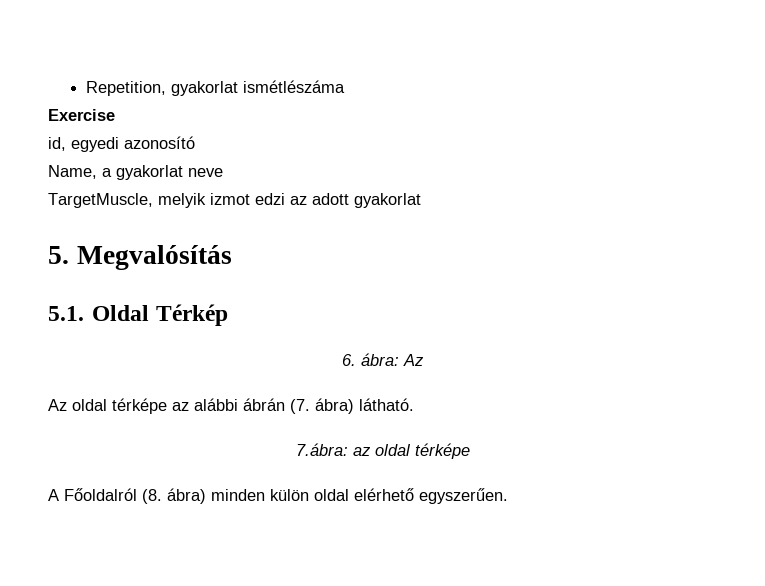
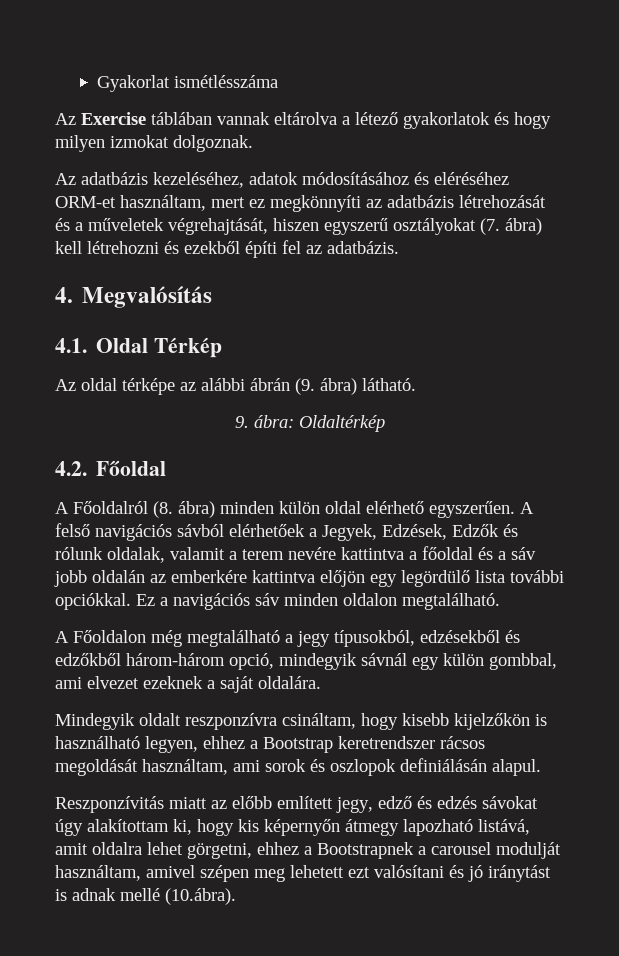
[86,80,346,96] [48,109,115,121] [48,136,195,152] [48,165,223,180] [48,193,421,208] [48,246,69,264] Repetition, gyakorlat ismétlészáma // Exercise // id, egyedi azonosító // Name, a gyakorlat neve // TargetMuscle, melyik izmot edzi az adott gyakorlat // 5. -> [96,75,278,92] [55,112,551,129] [55,135,253,152] [55,172,509,188] [55,195,546,212] [55,218,542,235] [55,240,399,258] [55,287,73,303] Gyakorlat ismétlésszáma // Az Exercise táblában vannak eltárolva a létező gyakorlatok és hogy milyen izmokat dolgoznak. // Az adatbázis kezeléséhez, adatok módosításához és eléréséhez ORM-et használtam, mert ez megkönnyíti az adatbázis létrehozását és a műveletek végrehajtását, hiszen egyszerű osztályokat (7. ábra) kell létrehozni és ezekből építi fel az adatbázis. // 4.
[48,306,84,321] 5.1. -> [55,338,87,353] 4.1.
[342,353,424,366] // 6. ábra: Az -> (223, 347) none
[290,399,310,414] (7. -> [295,378,315,395] (9.
[295,443,470,459] 7.ábra: az oldal térképe -> [234,415,385,432] [55,460,167,476] 9. ábra: Oldaltérkép // 4.2. Főoldal
(508, 496) none -> [520,502,534,514] [55,523,518,541] [55,546,536,563] [54,570,564,587] [55,593,500,610] [55,630,520,647] [55,653,557,670] [55,676,321,693] [55,713,547,730] [55,736,485,753] [55,758,541,776] [55,796,538,813] [55,819,530,836] [55,842,561,859] [55,865,551,882] [55,888,236,905] A felső navigációs sávból elérhetőek a Jegyek, Edzések, Edzők és rólunk oldalak, valamit a terem nevére kattintva a főoldal és a sáv jobb oldalán az emberkére kattintva előjön egy legördülő lista további opciókkal. Ez a navigációs sáv minden oldalon megtalálható. // A Főoldalon még megtalálható a jegy típusokból, edzésekből és edzőkből három-három opció, mindegyik sávnál egy külön gombbal, ami elvezet ezeknek a saját oldalára. // Mindegyik oldalt reszponzívra csináltam, hogy kisebb kijelzőkön is használható legyen, ehhez a Bootstrap keretrendszer rácsos megoldását használtam, ami sorok és oszlopok definiálásán alapul. // Reszponzívitás miatt az előbb említett jegy, edző és edzés sávokat úgy alakítottam ki, hogy kis képernyőn átmegy lapozható listává, amit oldalra lehet görgetni, ehhez a Bootstrapnek a carousel modulját használtam, amivel szépen meg lehetett ezt valósítani és jó iránytást is adnak mellé (10.ábra).

